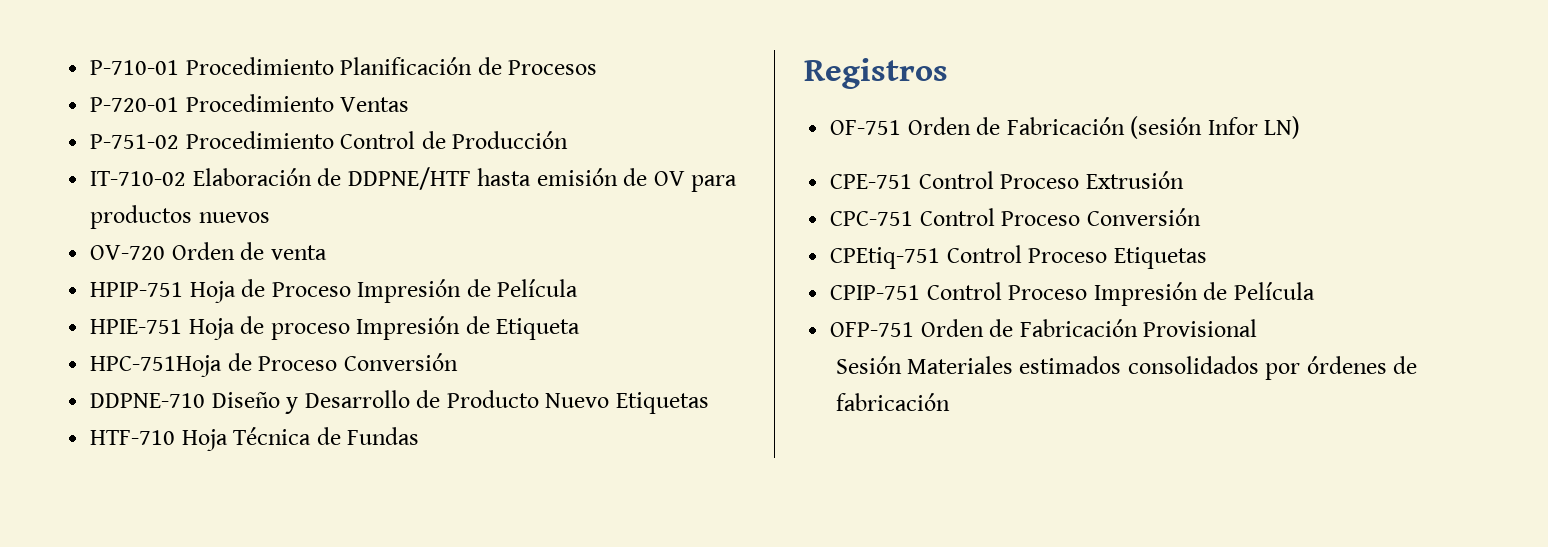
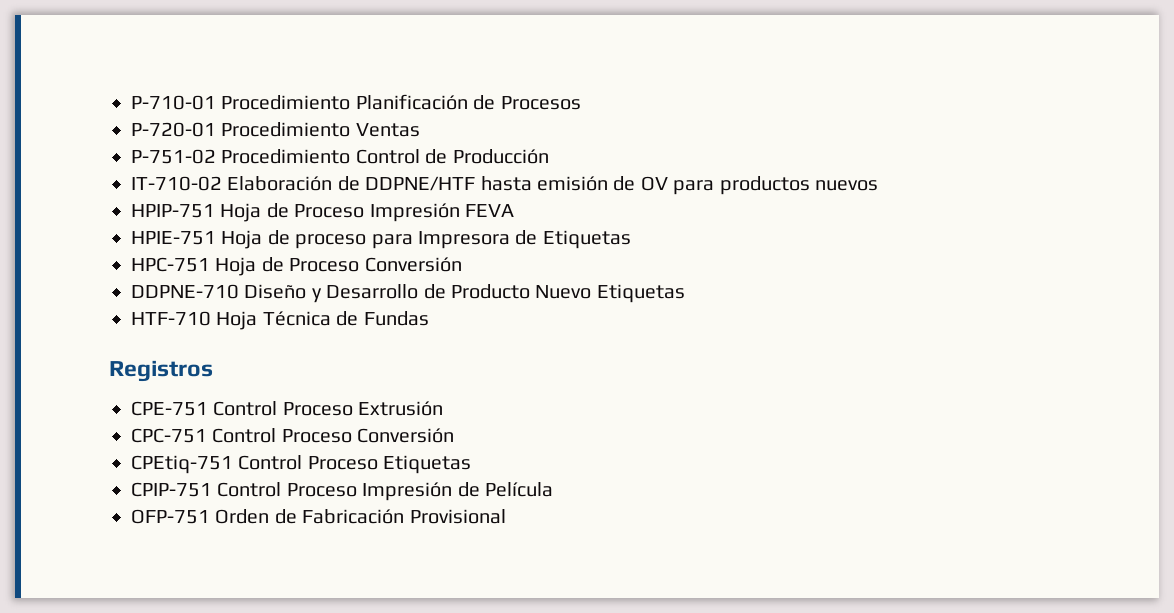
[90,242,327,260] // OV-720 Orden de venta -> (878, 185) none
[466,279,579,297] de Película -> [465,204,514,217] FEVA
[356,316,581,340] [90,355,223,377] Impresión de Etiqueta // HPC-751Hoja -> [371,230,631,249] [131,257,257,276] para Impresora de Etiquetas // HPC-751 Hoja
[830,116,1301,139] // OF-751 Orden de Fabricación (sesión Infor LN) -> (213, 371) none
[835,356,1418,380] [835,393,950,411] // Sesión Materiales estimados consolidados por órdenes de fabricación -> (506, 516) none

